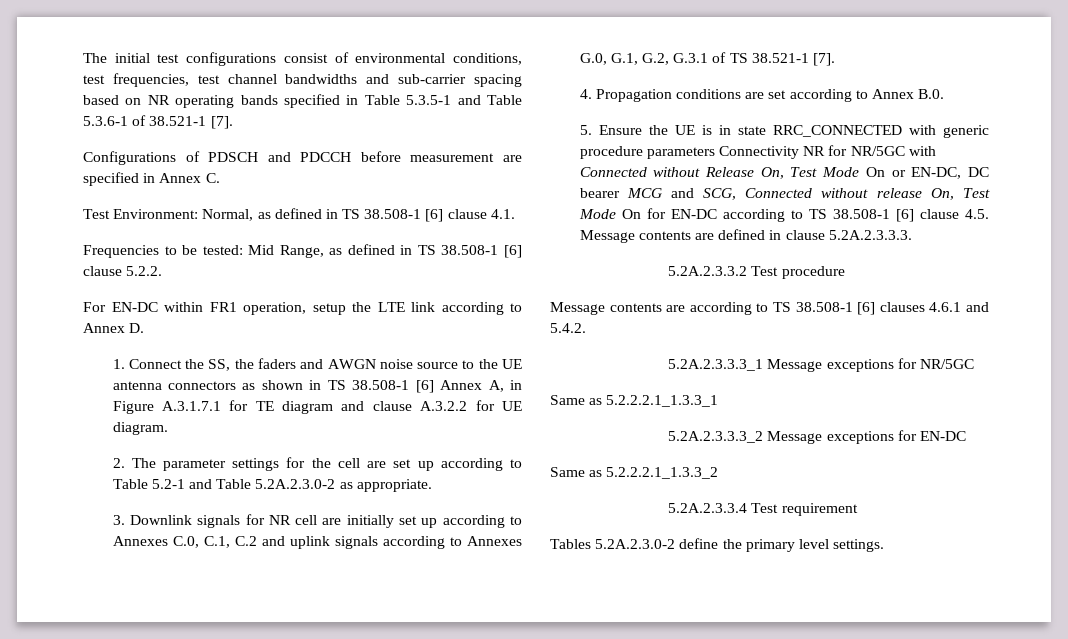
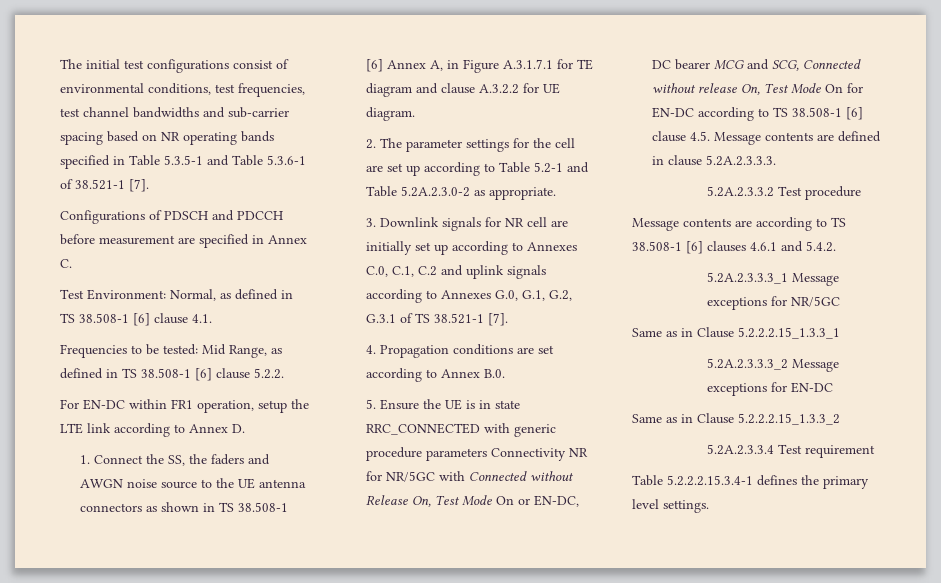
[606,395,719,407] 5.2.2.2.1_1.3.3_1 -> [681,327,840,339] in Clause 5.2.2.2.15_1.3.3_1
[606,467,719,479] 5.2.2.2.1_1.3.3_2 -> [681,413,840,425] in Clause 5.2.2.2.15_1.3.3_2
[550,538,719,549] Tables 5.2A.2.3.0-2 define -> [632,475,797,486] Table 5.2.2.2.15.3.4-1 defines

